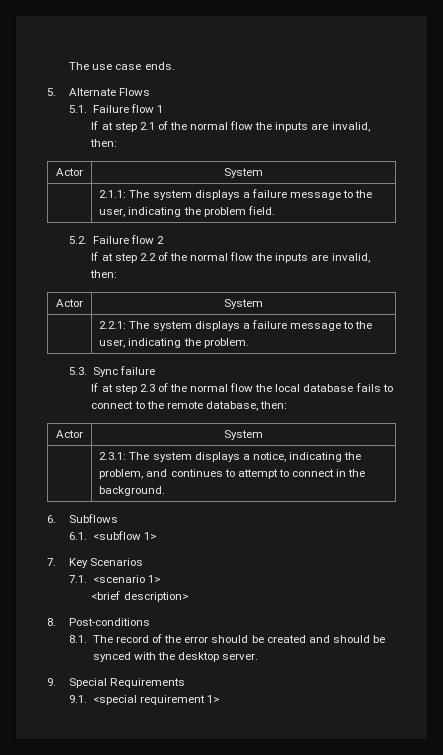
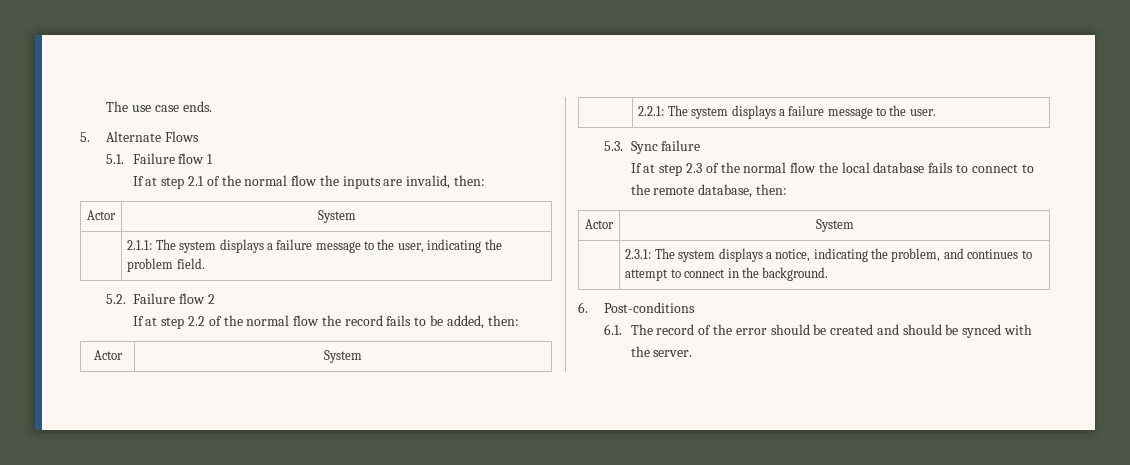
[275,253,370,263] inputs are invalid, -> [344,315,484,329] record fails to be added,
[99,338,249,348] user, indicating the problem. -> [909,109,936,116] user.
[69,514,119,523] [69,531,158,540] [47,558,144,568] [69,575,162,583] [91,591,189,602] [47,618,56,626] Subflows // 6.1. <subflow 1> // 7. Key Scenarios // 7.1. <scenario 1> // <brief description> // 8. -> (588, 307) none
[69,635,88,643] 8.1. -> [604,324,623,335] 6.1.
[178,652,220,662] desktop -> (650, 351) none
[47,678,186,688] [69,695,221,705] // 9. Special Requirements // 9.1. <special requirement 1> -> (693, 353) none

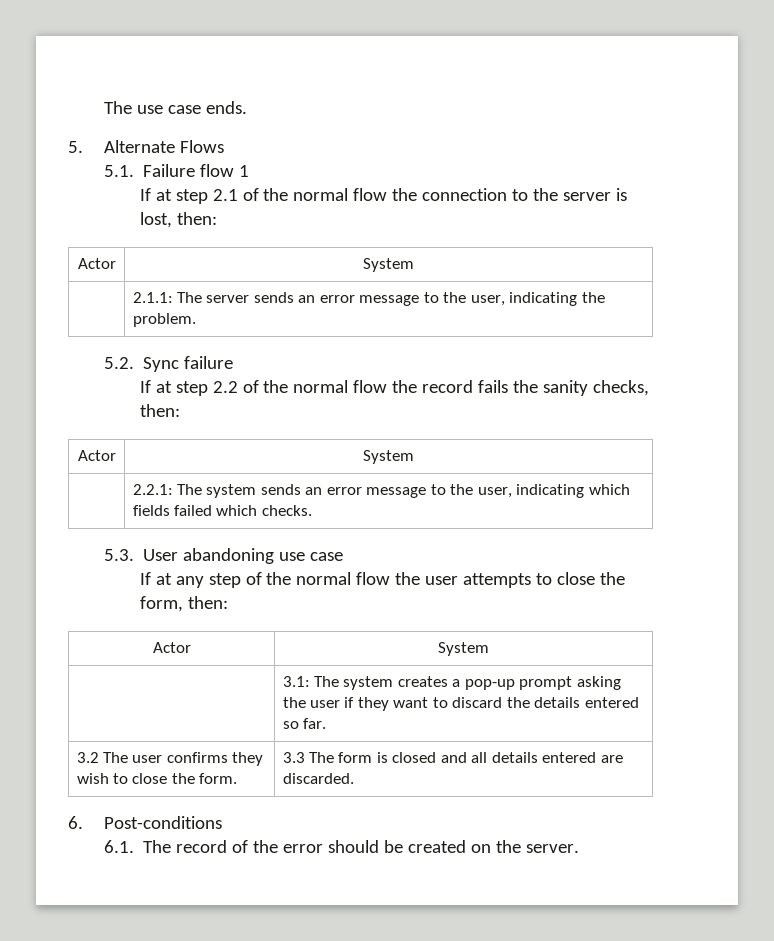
[342,175,451,189] inputs are invalid, -> [422,188,628,201] [139,212,172,228] connection to the server is lost,
[179,239,313,253] system displays a failure -> [206,292,355,303] server sends an error
[127,258,205,272] problem field. -> [132,313,196,327] problem.
[133,293,215,304] Failure flow 2 -> [143,356,234,372] Sync failure
[414,315,484,329] to be added, -> [513,380,650,396] the sanity checks,
[731,105,936,119] [604,140,701,154] [630,162,1034,176] [630,184,787,198] [585,219,614,229] [815,219,854,232] [625,248,1032,262] [625,267,829,281] displays a failure message to the user. // 5.3. Sync failure // If at step 2.3 of the normal flow the local database fails to connect to the remote database, then: // Actor | System // | 2.3.1: The system displays a notice, indicating the problem, and continues to attempt to connect in the background. -> [260,484,630,498] [132,505,312,516] [103,548,343,564] [139,572,626,588] [139,596,228,612] [152,642,191,653] [438,642,490,656] [282,676,621,690] [282,697,639,711] [282,718,327,729] [76,752,264,766] [76,773,238,784] [282,752,623,763] [282,773,354,784] sends an error message to the user, indicating which fields failed which checks. // 5.3. User abandoning use case // If at any step of the normal flow the user attempts to close the form, then: // Actor | System // | 3.1: The system creates a pop-up prompt asking the user if they want to discard the details entered so far. // 3.2 The user confirms they wish to close the form. | 3.3 The form is closed and all details entered are discarded.
[876,324,1032,338] and should be synced with -> [470,844,491,853] on

